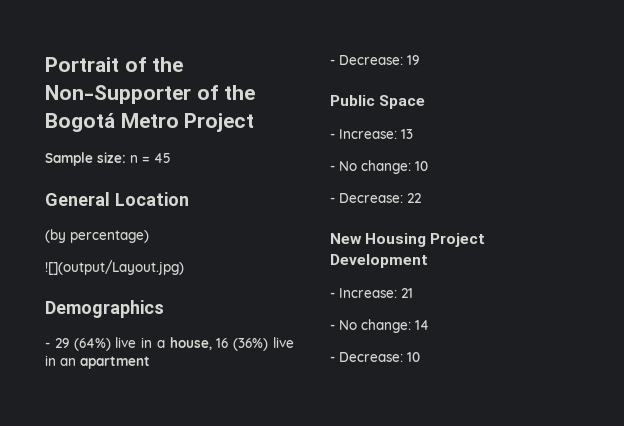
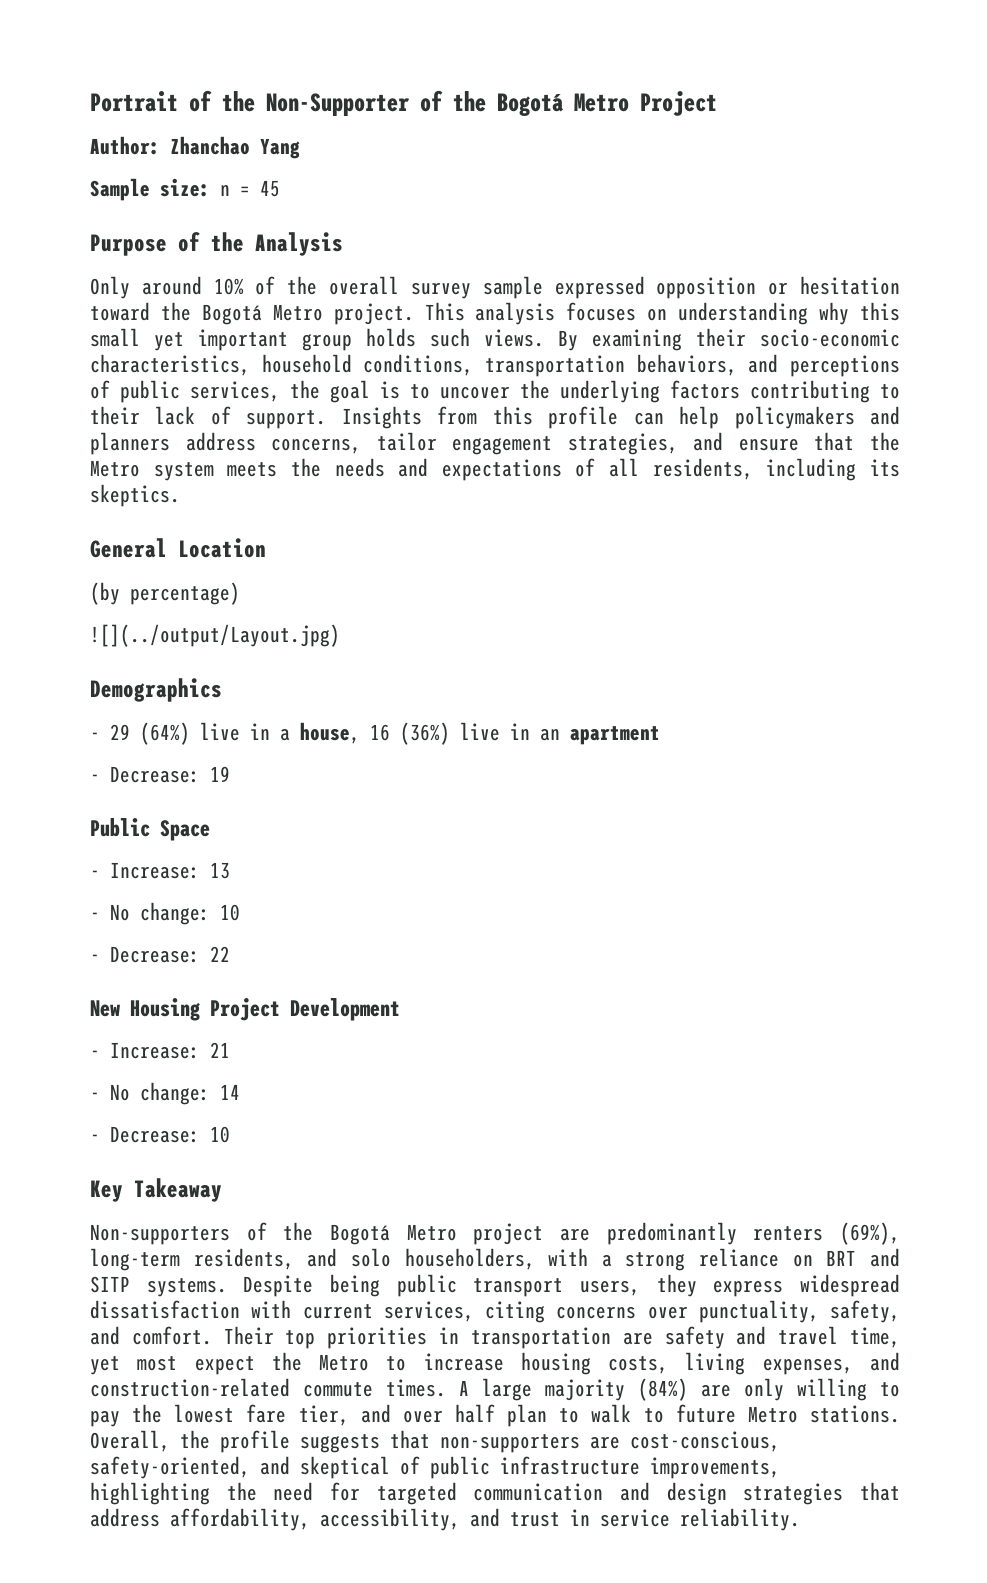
(255, 122) none -> [90,136,300,159] // Author: Zhanchao Yang
(171, 158) none -> [90,232,343,256] [90,276,901,299] [90,302,900,325] [90,328,900,351] [90,354,900,377] [90,380,900,403] [90,406,901,429] [90,432,900,455] [90,458,900,481] [90,484,180,507] // Purpose of the Analysis // Only around 10% of the overall survey sample expressed opposition or hesitation toward the Bogotá Metro project. This analysis focuses on understanding why this small yet important group holds such views. By examining their socio-economic characteristics, household conditions, transportation behaviors, and perceptions of public services, the goal is to uncover the underlying factors contributing to their lack of support. Insights from this profile can help policymakers and planners address concerns, tailor engagement strategies, and ensure that the Metro system meets the needs and expectations of all residents, including its skeptics.
[45,260,184,275] ![](output/Layout.jpg) -> [90,624,340,647] ![](../output/Layout.jpg)
(420, 357) none -> [90,1178,222,1202] [90,1222,900,1245] [90,1248,900,1271] [90,1274,900,1297] [90,1300,900,1323] [90,1326,901,1349] [90,1352,900,1375] [90,1378,900,1401] [90,1404,900,1427] [90,1430,780,1453] [90,1456,780,1479] [90,1482,900,1505] [90,1508,800,1531] // Key Takeaway // Non-supporters of the Bogotá Metro project are predominantly renters (69%), long-term residents, and solo householders, with a strong reliance on BRT and SITP systems. Despite being public transport users, they express widespread dissatisfaction with current services, citing concerns over punctuality, safety, and comfort. Their top priorities in transportation are safety and travel time, yet most expect the Metro to increase housing costs, living expenses, and construction-related commute times. A large majority (84%) are only willing to pay the lowest fare tier, and over half plan to walk to future Metro stations. Overall, the profile suggests that non-supporters are cost-conscious, safety-oriented, and skeptical of public infrastructure improvements, highlighting the need for targeted communication and design strategies that address affordability, accessibility, and trust in service reliability.

